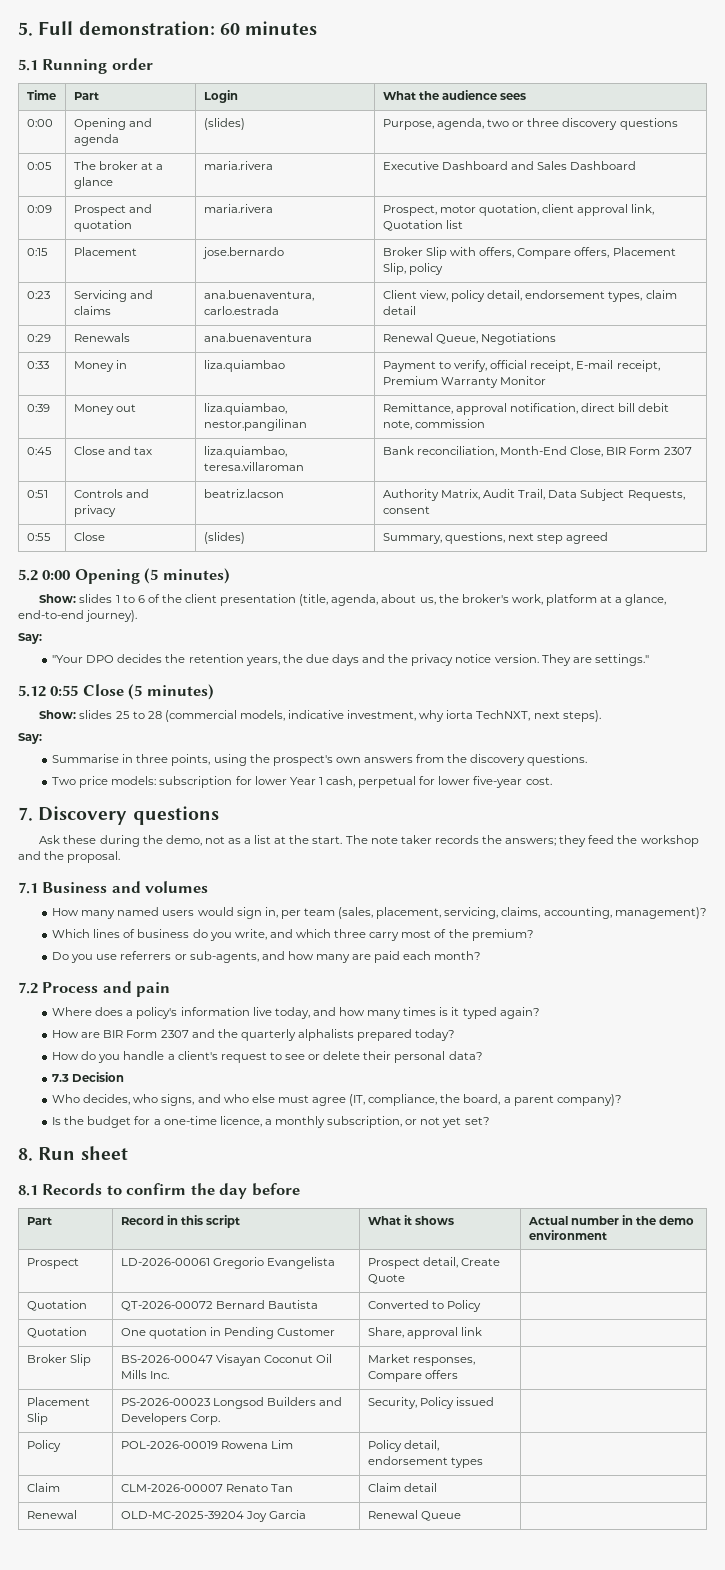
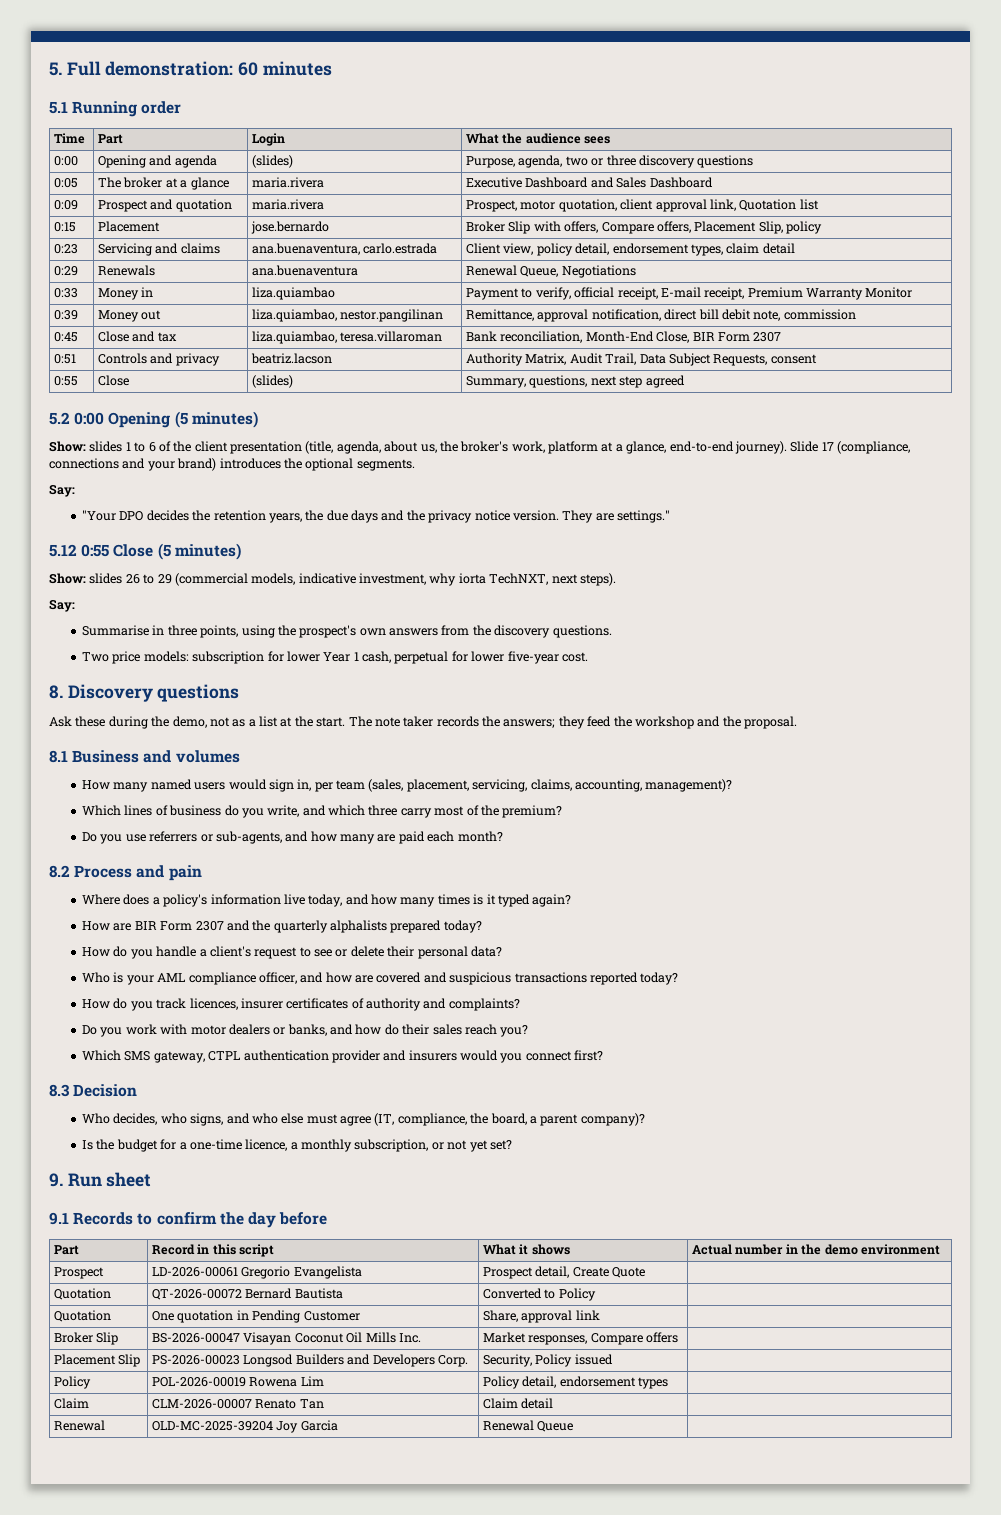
(138, 616) none -> [790,441,910,454] [49,458,415,471] Slide 17 (compliance, connections and your brand) introduces the optional segments.
[115,711,162,719] 25 to 28 -> [125,574,172,584] 26 to 29
[18,807,33,821] 7. -> [49,685,63,699] 8.
[18,882,38,894] 7.1 -> [49,750,68,763] 8.1
[18,982,38,994] 7.2 -> [49,865,70,878] 8.2
[52,1074,70,1082] 7.3 -> [82,972,679,985] [82,998,520,1011] [82,1024,529,1037] [82,1050,604,1063] [49,1084,70,1097] Who is your AML compliance officer, and how are covered and suspicious transactions reported today? // How do you track licences, insurer certificates of authority and complaints? // Do you work with motor dealers or banks, and how do their sales reach you? // Which SMS gateway, CTPL authentication provider and insurers would you connect first? // 8.3
[18,1148,33,1161] 8. -> [49,1173,63,1187] 9.
[18,1185,38,1196] 8.1 -> [49,1212,69,1225] 9.1

